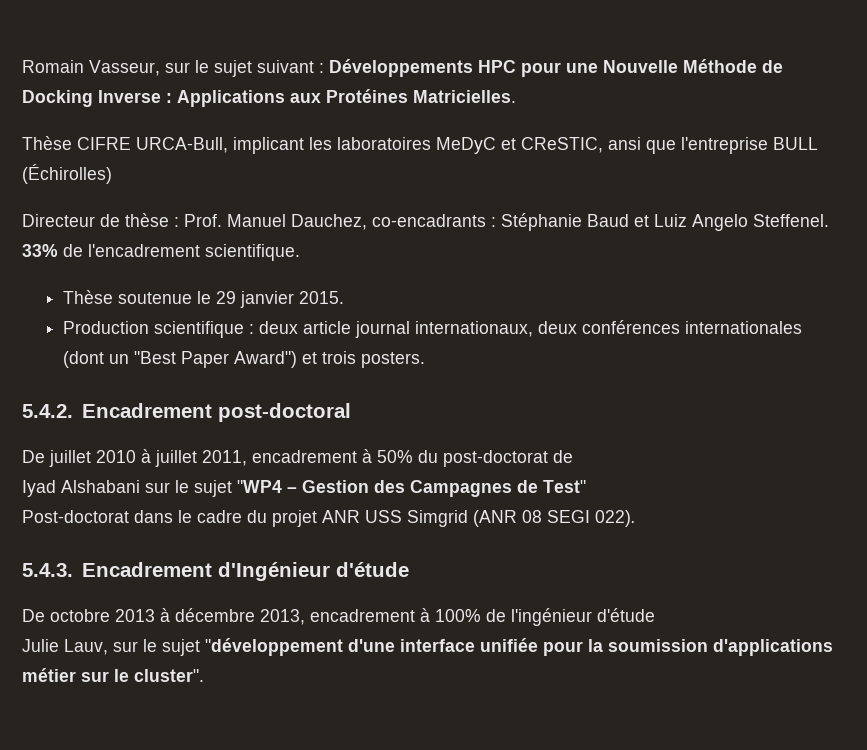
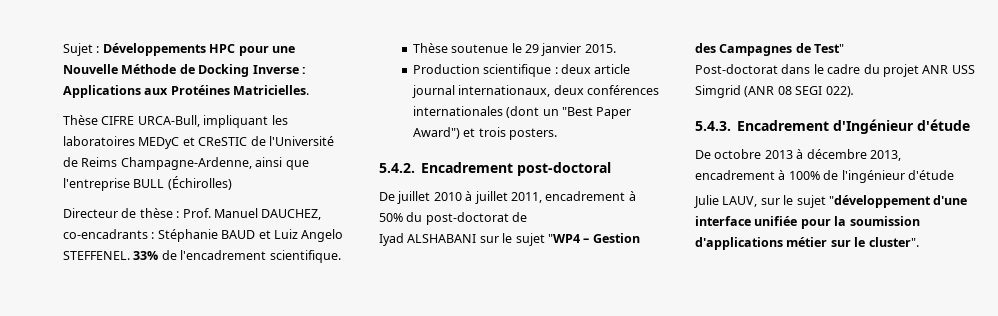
[22,60,314,77] Romain Vasseur, sur le sujet suivant -> [63,43,93,56] Sujet
[233,137,304,154] implicant -> [203,115,269,128] impliquant
[436,137,641,154] MeDyC et CReSTIC, ansi -> [138,136,334,149] [63,157,283,170] MEDyC et CReSTIC de l'Université de Reims Champagne-Ardenne, ainsi
[291,214,367,230] Dauchez, -> [261,209,322,220] DAUCHEZ,
[587,214,629,227] Baud -> [221,230,256,239] BAUD
[753,214,829,227] Steffenel. -> [63,251,130,260] STEFFENEL.
[61,480,140,493] Alshabani -> [407,234,477,243] ALSHABANI
[64,639,108,655] Lauv, -> [722,196,758,207] LAUV,

